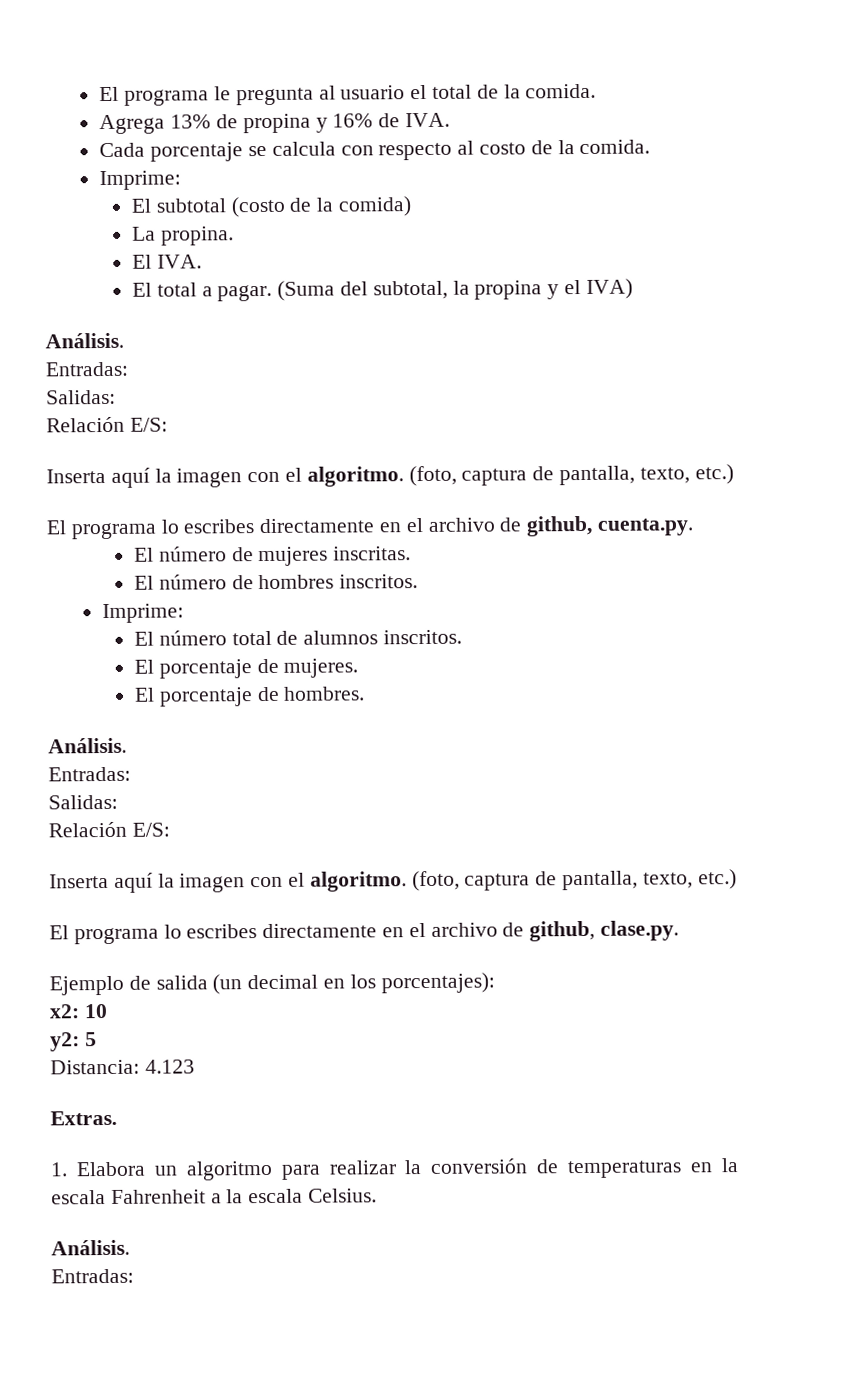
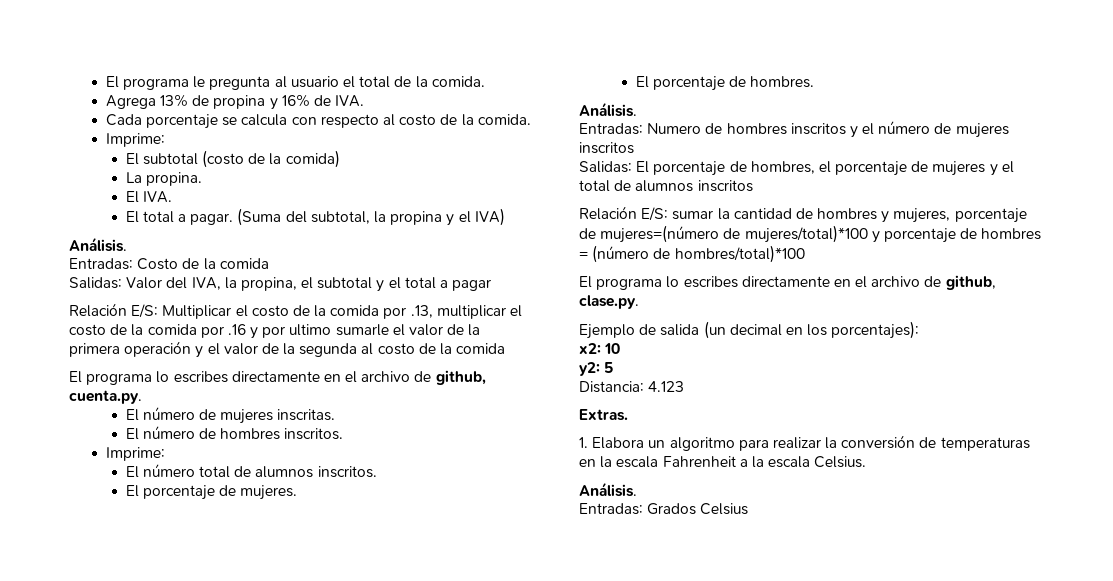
[46,389,116,405] [46,416,168,433] [46,464,734,488] // Salidas: // Relación E/S: // Inserta aquí la imagen con el algoritmo. (foto, captura de pantalla, texto, etc.) -> [137,258,269,270] [69,277,492,292] [69,303,523,319] [69,324,481,339] [69,341,506,358] Costo de la comida // Salidas: Valor del IVA, la propina, el subtotal y el total a pagar // Relación E/S: Multiplicar el costo de la comida por .13, multiplicar el costo de la comida por .16 y por ultimo sumarle el valor de la primera operación y el valor de la segunda al costo de la comida
[48,794,118,810] [48,821,170,838] [49,869,737,893] // Salidas: // Relación E/S: // Inserta aquí la imagen con el algoritmo. (foto, captura de pantalla, texto, etc.) -> [647,121,1009,138] [579,142,634,154] [579,161,1014,176] [579,180,753,192] [579,206,1027,223] [579,225,1042,243] [579,245,805,263] Numero de hombres inscritos y el número de mujeres inscritos // Salidas: El porcentaje de hombres, el porcentaje de mujeres y el total de alumnos inscritos // Relación E/S: sumar la cantidad de hombres y mujeres, porcentaje de mujeres=(número de mujeres/total)*100 y porcentaje de hombres = (número de hombres/total)*100
(134, 1276) none -> [647,503,749,515] Grados Celsius

